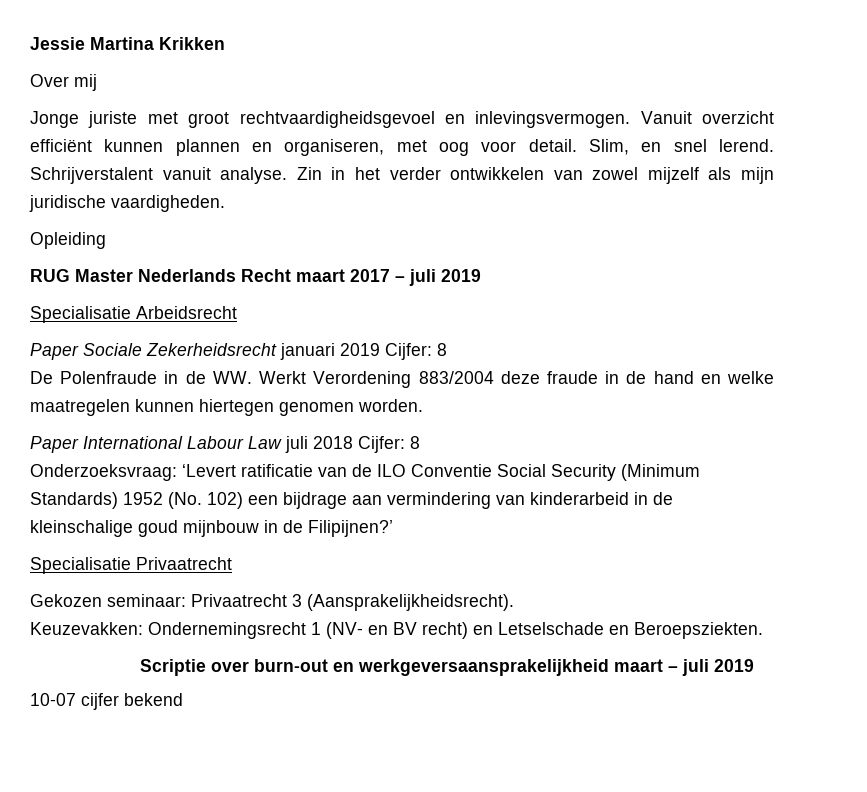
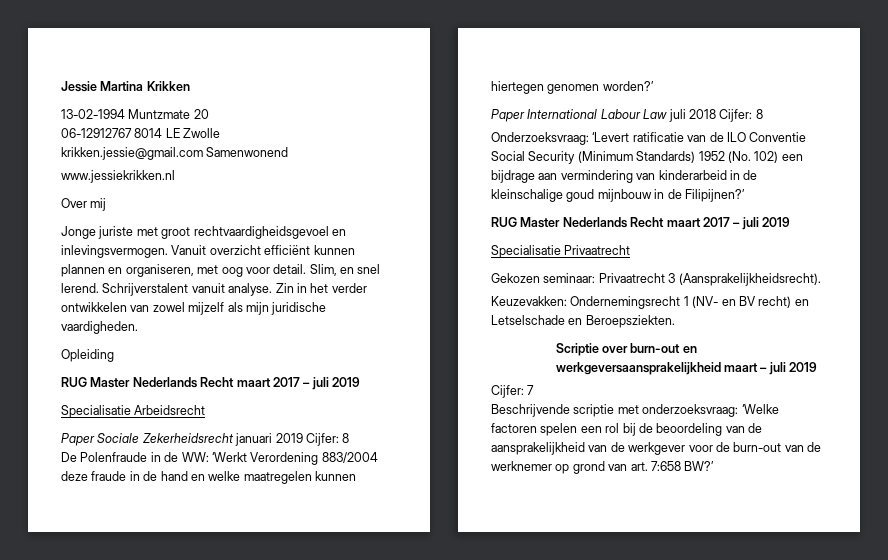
(225, 43) none -> [61,109,209,119] [61,128,221,138] [61,147,289,160] [61,170,175,183] // 13-02-1994 Muntzmate 20 // 06-12912767 8014 LE Zwolle // krikken.jessie@gmail.com Samenwonend // www.jessiekrikken.nl
[212,371,307,384] WW. Werkt -> [181,452,247,462] WW: ‘Werkt
[358,399,423,412] worden. -> [602,81,654,91] worden?’
(393, 528) none -> [491,217,790,230] // RUG Master Nederlands Recht maart 2017 – juli 2019
[30,693,183,710] 10-07 cijfer bekend -> [491,385,535,398] [491,404,779,417] [491,423,762,436] [491,442,821,455] [491,461,715,474] Cijfer: 7 // Beschrijvende scriptie met onderzoeksvraag: ‘Welke factoren spelen een rol bij de beoordeling van de aansprakelijkheid van de werkgever voor de burn-out van de werknemer op grond van art. 7:658 BW?’

